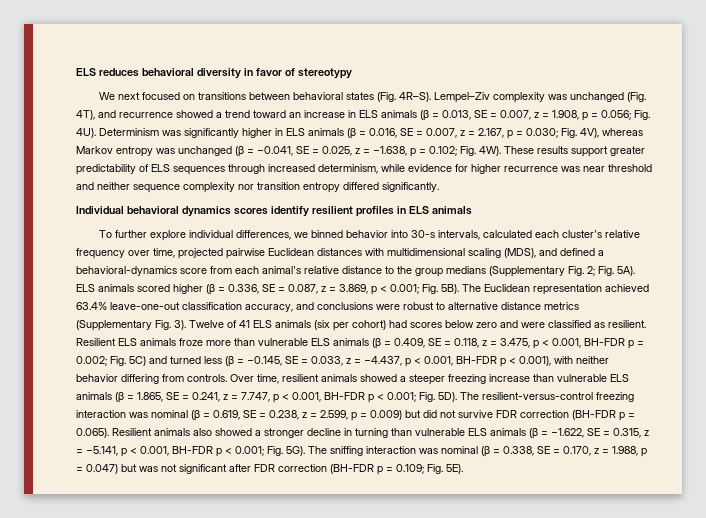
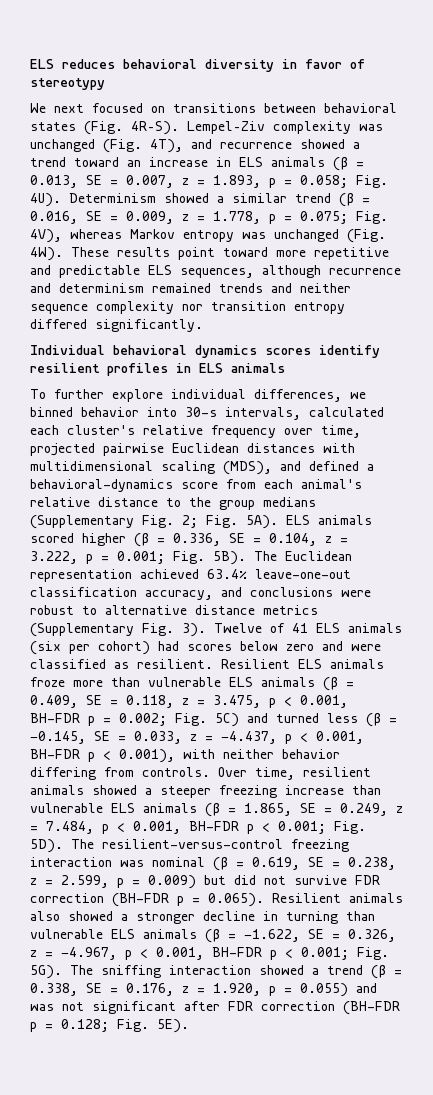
[552,110,631,121] 1.908, p = 0.056; -> [213,175,348,188] 1.893, p = 0.058;
[162,128,344,138] was significantly higher in ELS animals -> [164,193,331,203] showed a similar trend
[426,128,558,139] 0.007, z = 2.167, p = 0.030; -> [126,211,348,224] 0.009, z = 1.778, p = 0.075;
[235,146,645,157] [76,164,652,175] (β = −0.041, SE = 0.025, z = −1.638, p = 0.102; Fig. 4W). These results support greater predictability of ELS sequences through increased determinism, while evidence for higher recurrence was near threshold -> [347,229,386,243] [30,247,389,261] [30,265,401,278] [30,283,263,293] (Fig. 4W). These results point toward more repetitive and predictable ELS sequences, although recurrence and determinism remained trends
[288,284,387,295] 0.087, z = 3.869, p < -> [269,533,348,546] [30,551,109,564] 0.104, z = 3.222, p =
[192,392,270,402] 0.241, z = 7.747, -> [340,803,403,816] [30,821,94,834] 0.249, z = 7.484,
[613,428,649,438] [76,446,118,456] 0.315, z = −5.141, -> [348,929,396,942] [30,947,117,960] 0.326, z = −4.967,
[419,446,478,454] was nominal -> [259,965,363,975] showed a trend
[563,446,647,457] [76,464,137,474] 0.170, z = 1.988, p = 0.047) but -> [126,983,377,997] 0.176, z = 1.920, p = 0.055) and
[396,464,424,474] 0.109; -> [61,1019,109,1032] 0.128;

